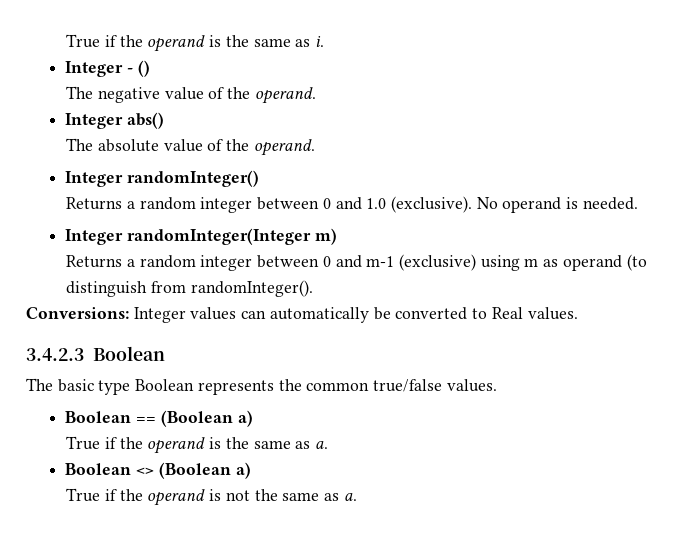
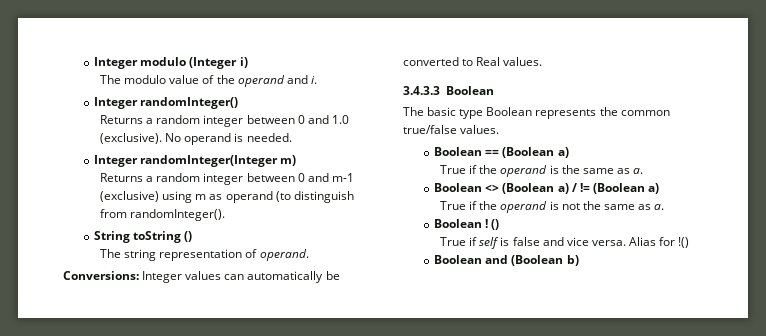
[66,34,324,52] [65,60,150,77] [66,86,316,104] [65,112,165,129] [66,138,315,156] True if the operand is the same as i. // Integer - () // The negative value of the operand. // Integer abs() // The absolute value of the operand. -> [94,57,248,69] [100,75,317,87] Integer modulo (Integer i) // The modulo value of the operand and i.
(313, 288) none -> [94,231,193,243] [100,249,309,261] // String toString () // The string representation of operand.
[26,348,84,361] 3.4.2.3 -> [403,86,440,95] 3.4.3.3
(251, 470) none -> [571,183,659,194] / != (Boolean a)
(357, 497) none -> [434,219,500,230] [440,237,690,249] [434,255,579,266] // Boolean ! () // True if self is false and vice versa. Alias for !() // Boolean and (Boolean b)

